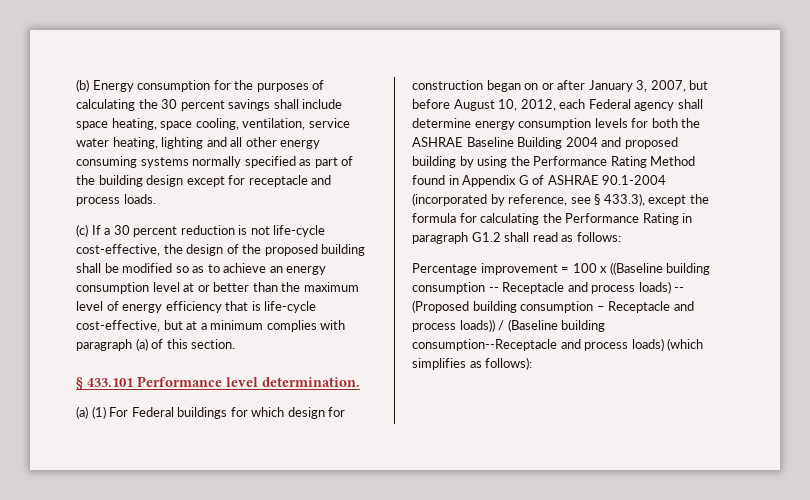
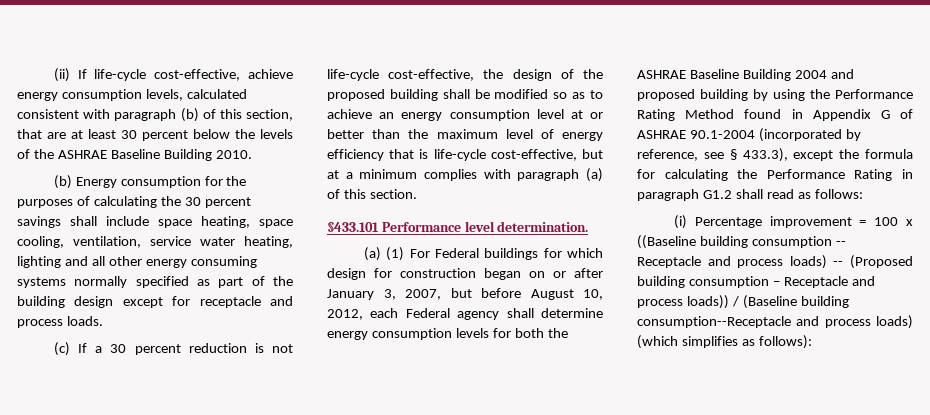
(76, 85) none -> [53,68,293,82] [17,89,247,101] [17,108,293,122] [17,129,293,141] [17,149,252,161] (ii) If life-cycle cost-effective, achieve energy consumption levels, calculated consistent with paragraph (b) of this section, that are at least 30 percent below the levels of the ASHRAE Baseline Building 2010. //
[76,377,133,390] § 433.101 -> [327,222,379,232] §433.101
(621, 237) none -> [673,215,687,229] (i)

